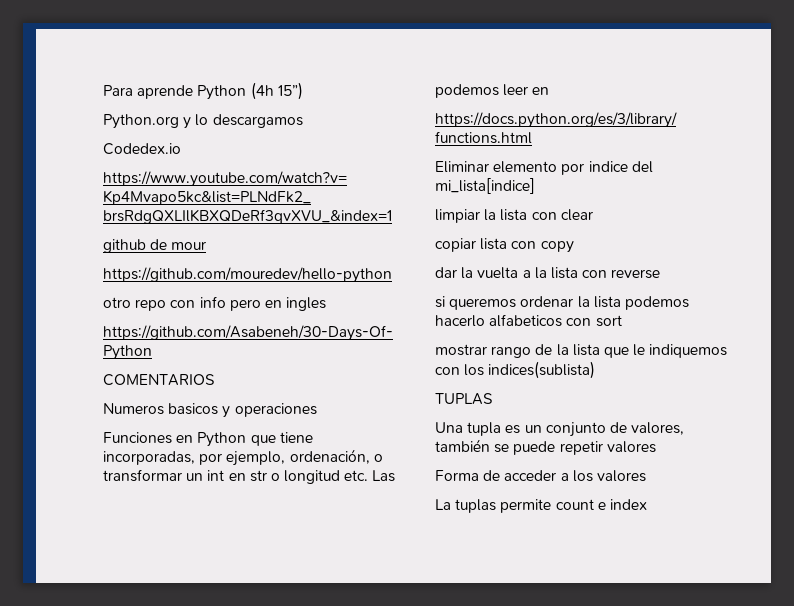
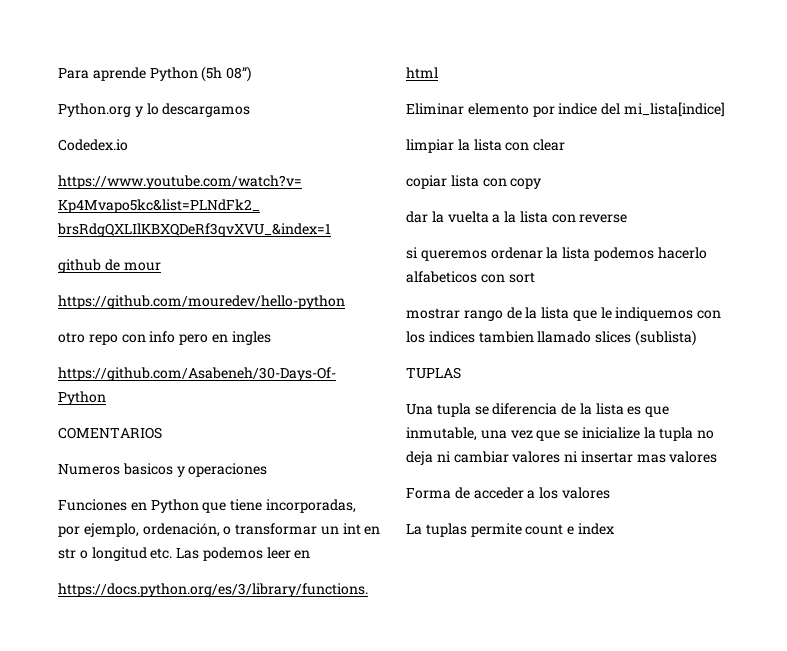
[250,82,303,100] (4h 15”) -> [201,66,252,82] (5h 08”)
[488,361,596,379] [435,393,493,405] [435,422,685,437] [435,439,603,455] indices(sublista) // TUPLAS // Una tupla es un conjunto de valores, también se puede repetir -> [428,330,696,346] [406,367,461,379] [406,403,670,417] [406,427,715,441] [406,451,666,465] indices tambien llamado slices (sublista) // TUPLAS // Una tupla se diferencia de la lista es que inmutable, una vez que se inicialize la tupla no deja ni cambiar valores ni insertar mas

